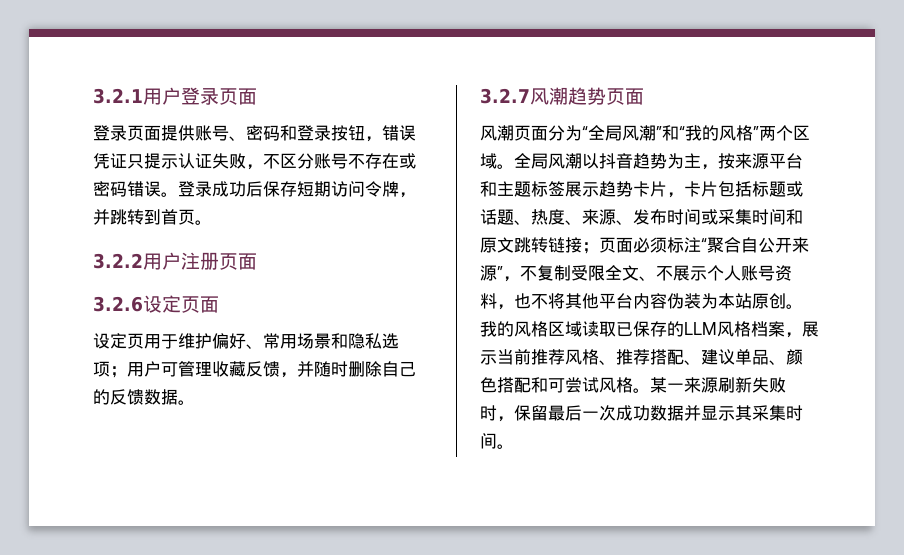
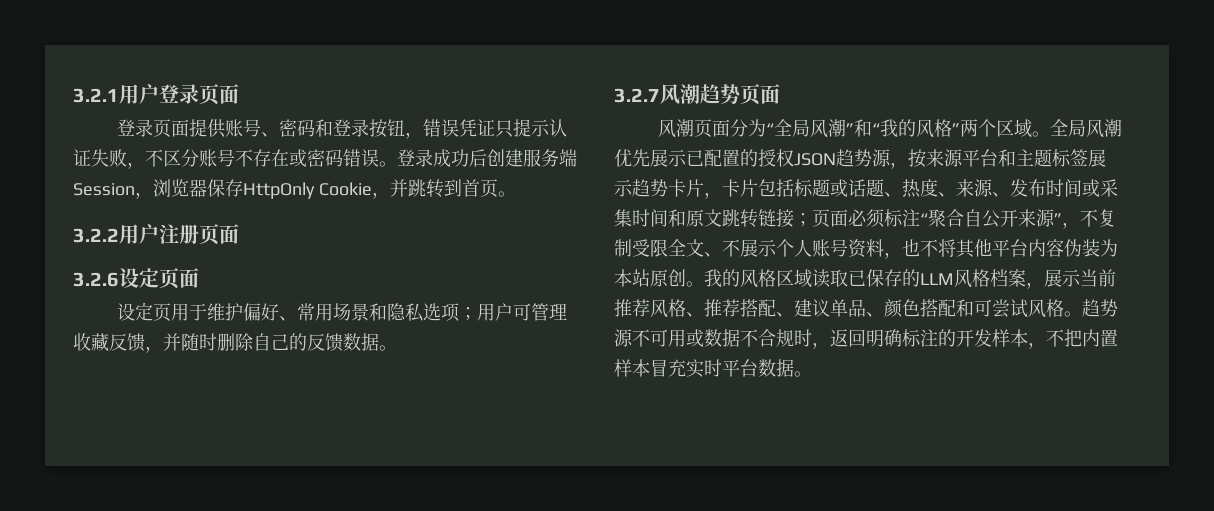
[263,181,399,197] 保存短期访问令牌 -> [487,149,577,167] [73,179,372,199] 创建服务端Session，浏览器保存HttpOnly Cookie
[582,153,701,169] 以抖音趋势为主 -> [614,149,891,167] 优先展示已配置的授权JSON趋势源
[650,377,786,393] [480,405,803,422] [480,433,497,449] 某一来源刷新失败时，保留最后一次成功数据并显示其采集时间 -> [1082,299,1118,317] [614,329,1118,349] [614,359,794,378] 趋势源不可用或数据不合规时，返回明确标注的开发样本，不把内置样本冒充实时平台数据

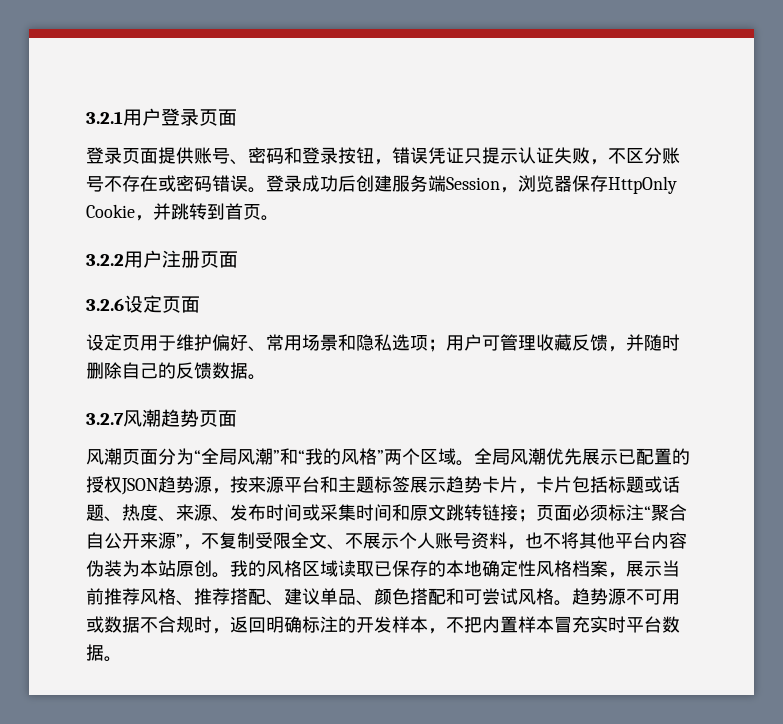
[920,273,954,285] LLM -> [446,560,536,577] 本地确定性

